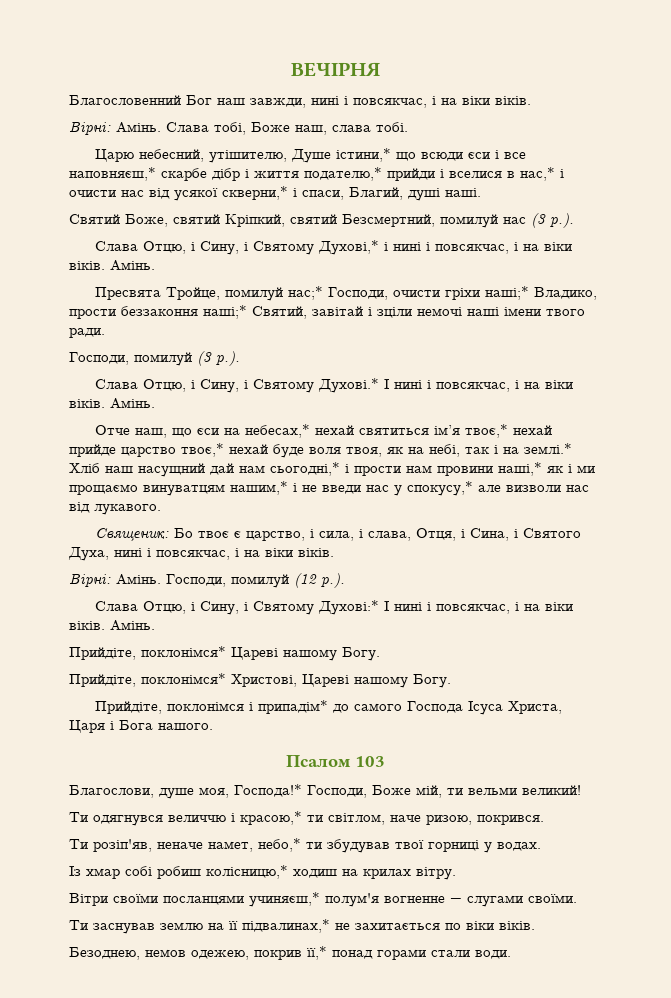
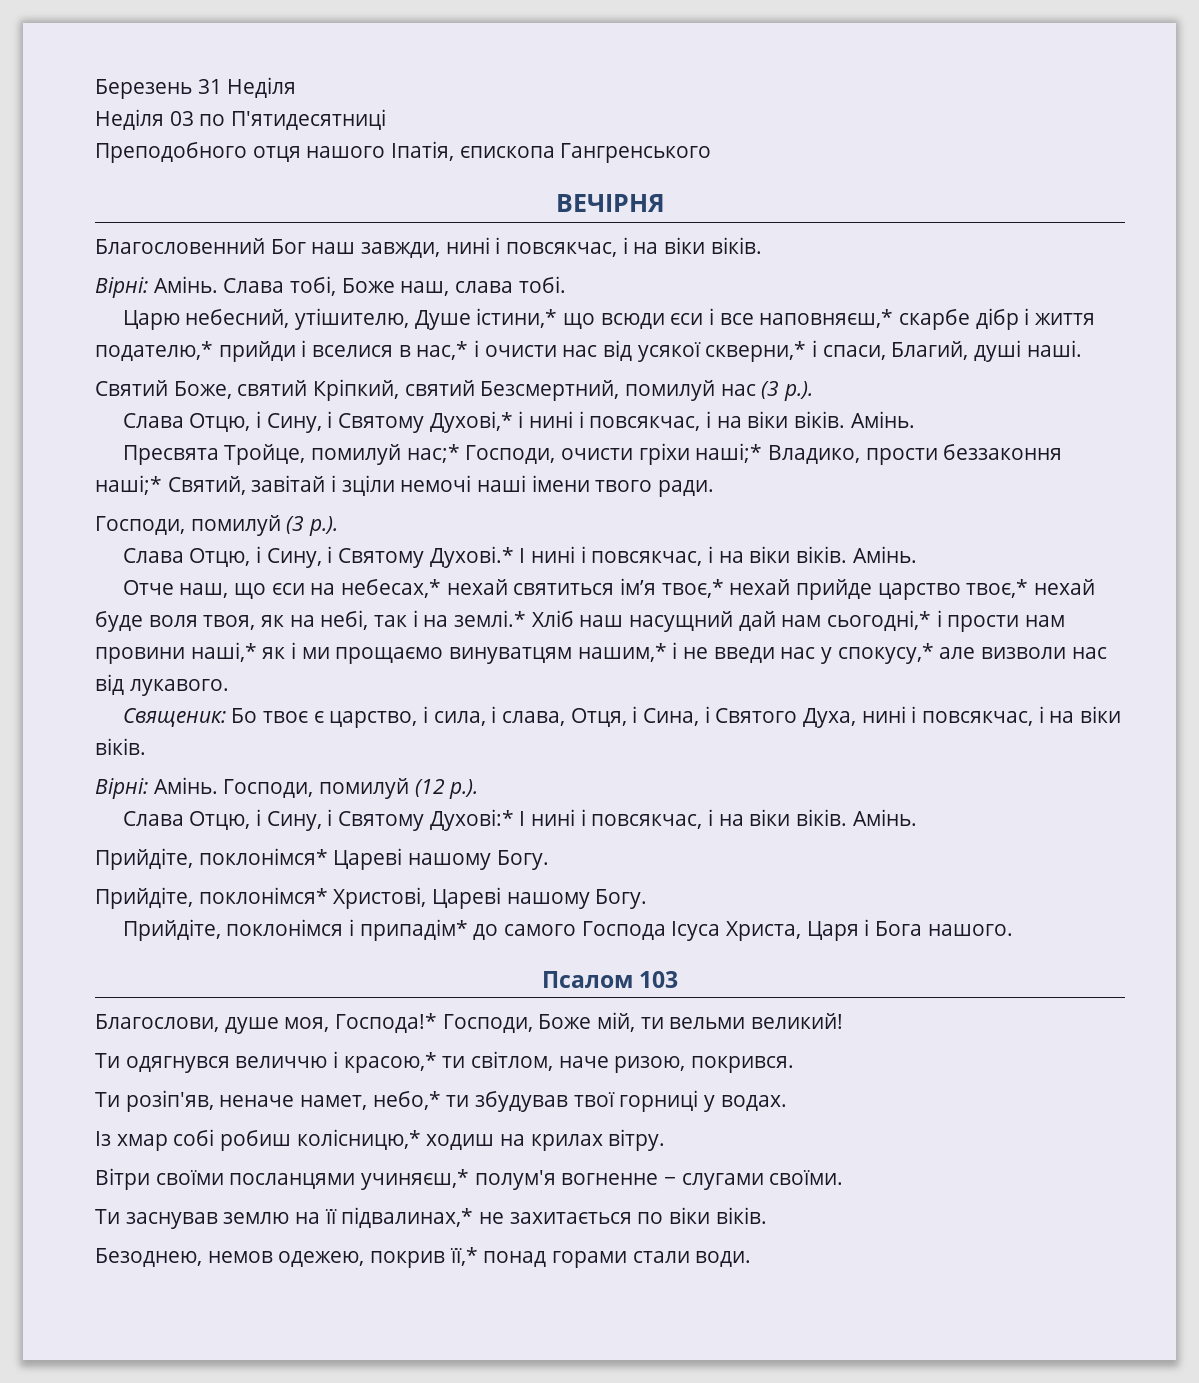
(291, 69) none -> [95,77,297,99] [95,109,387,130] [95,141,712,163] Березень 31 Неділя // Неділя 03 по П'ятидесятниці // Преподобного отця нашого Іпатія, єпископа Гангренського //

